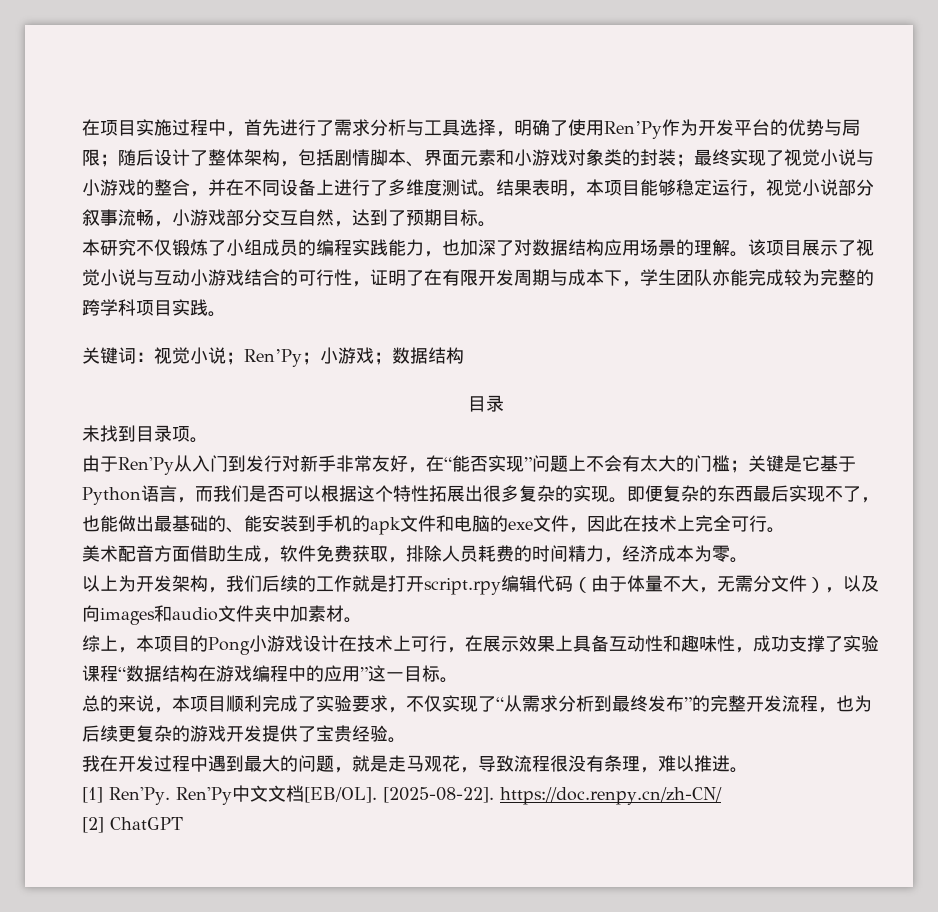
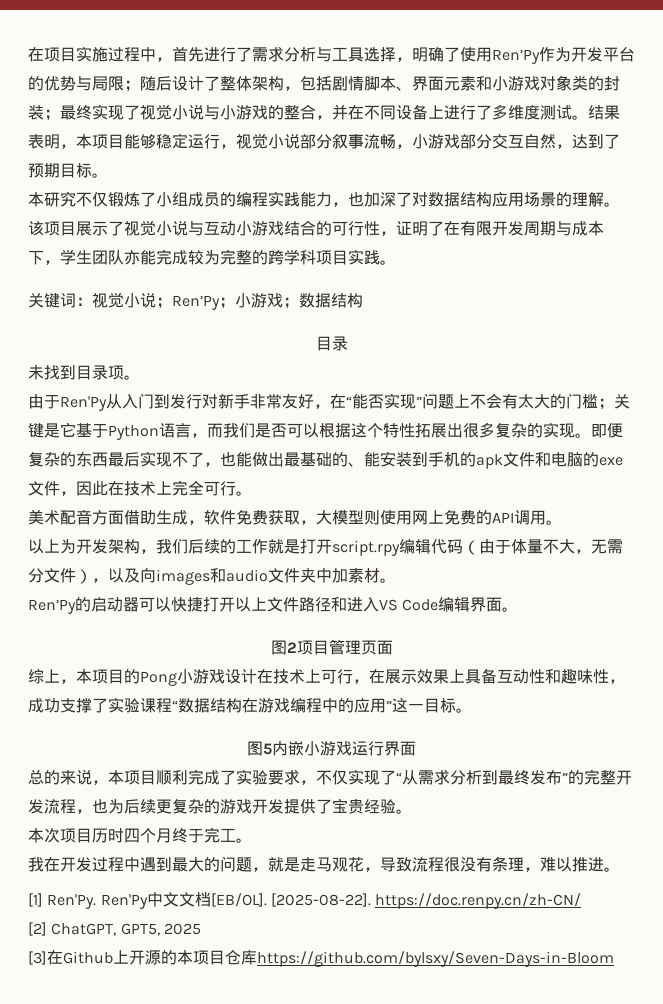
[406,545,730,563] 排除人员耗费的时间精力，经济成本为零 -> [316,510,546,525] 大模型则使用网上免费的API调用
(362, 620) none -> [28,597,519,614] [270,639,393,655] // Ren’Py的启动器可以快捷打开以上文件路径和进入VS Code编辑界面。 // 图2项目管理页面
(458, 680) none -> [247,741,416,756] // 图5内嵌小游戏运行界面
(406, 740) none -> [28,827,252,843] // 本次项目历时四个月终于完工。
[110,817,183,830] ChatGPT -> [51,923,201,936] [28,950,614,967] ChatGPT, GPT5, 2025 // [3]在Github上开源的本项目仓库https://github.com/bylsxy/Seven-Days-in-Bloom

